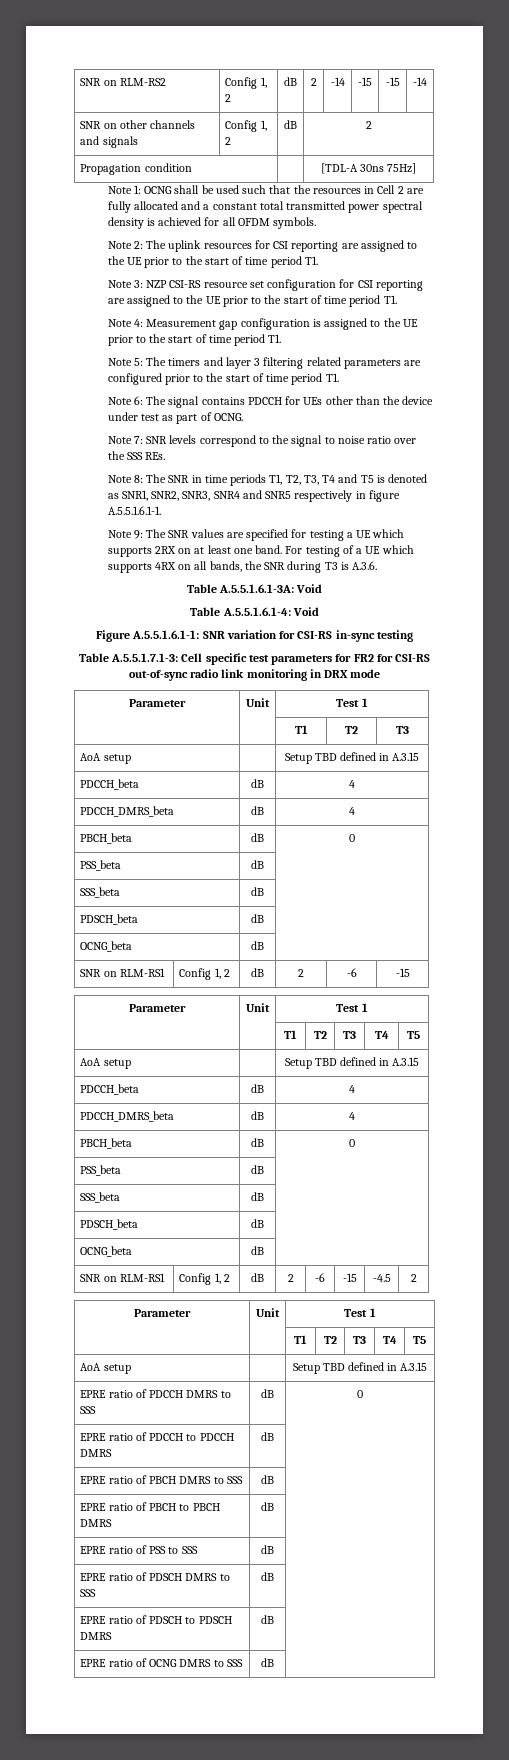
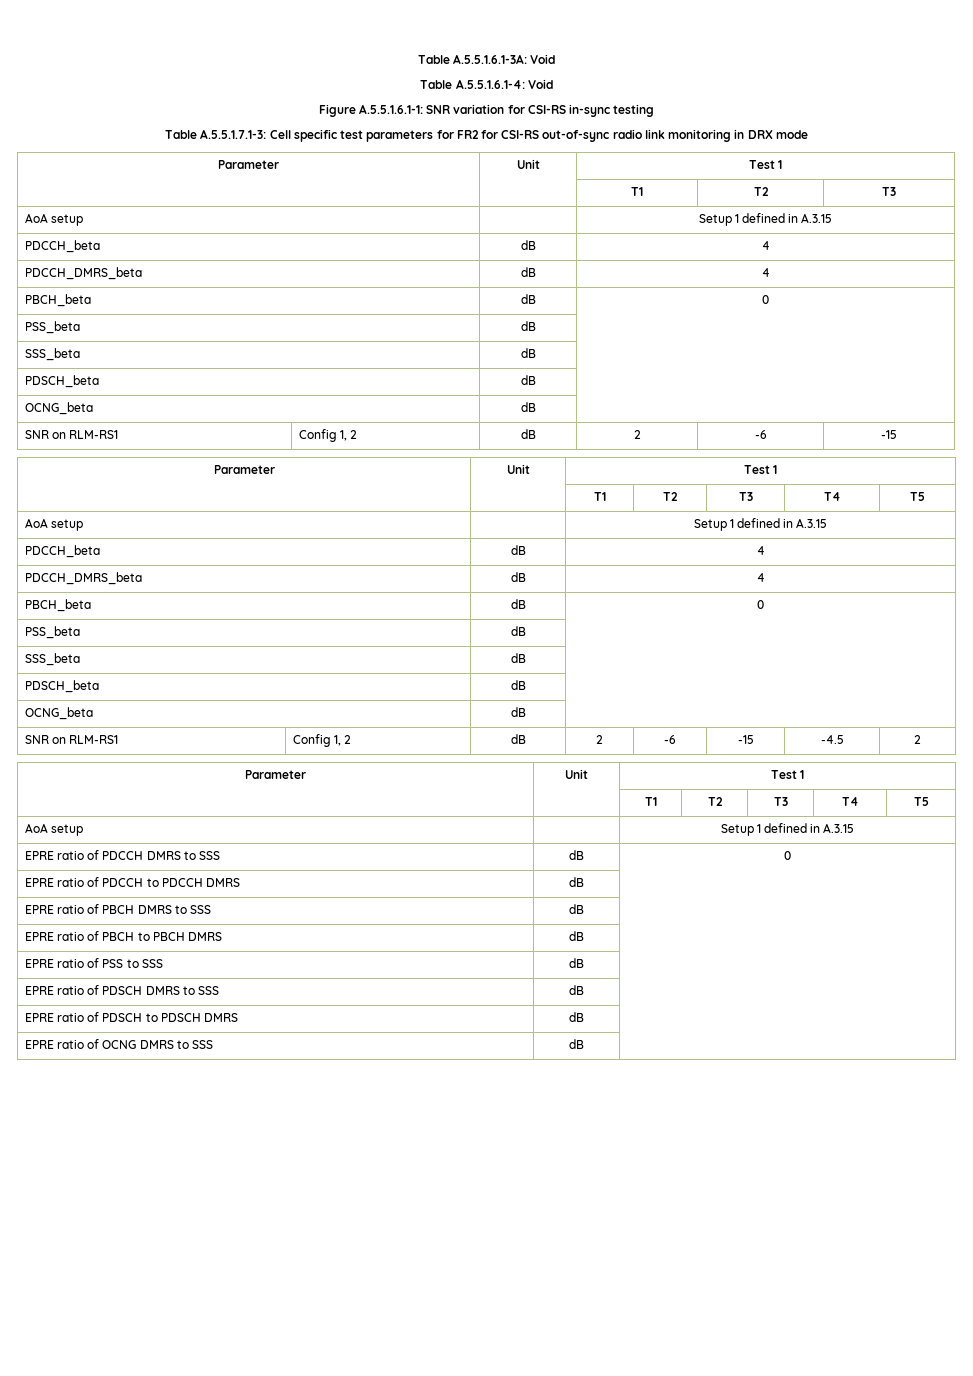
[80,78,166,86] [225,77,267,89] [225,94,232,102] [284,77,297,86] [310,78,317,86] [330,77,345,86] [358,77,372,86] [385,77,400,86] [413,77,427,86] [80,120,196,129] [80,136,138,148] [225,120,267,132] [225,137,232,145] [284,120,297,129] [365,121,372,129] [80,163,192,175] [320,163,417,174] [107,185,424,194] [107,201,423,213] [107,217,317,229] [107,240,418,252] [107,256,318,268] [107,279,423,291] [107,295,397,307] [107,318,418,330] [107,334,282,346] [107,357,422,369] [107,373,339,385] [107,396,434,408] [107,412,243,424] [107,435,417,447] [107,451,166,460] [107,474,428,486] [107,490,400,502] [107,506,161,515] [107,529,405,541] [107,545,414,557] [107,561,378,573] SNR on RLM-RS2 | Config 1, 2 | dB | 2 | -14 | -15 | -15 | -14 // SNR on other channels and signals | Config 1, 2 | dB | 2 // Propagation condition | | [TDL-A 30ns 75Hz] // Note 1: OCNG shall be used such that the resources in Cell 2 are fully allocated and a constant total transmitted power spectral density is achieved for all OFDM symbols. // Note 2: The uplink resources for CSI reporting are assigned to the UE prior to the start of time period T1. // Note 3: NZP CSI-RS resource set configuration for CSI reporting are assigned to the UE prior to the start of time period T1. // Note 4: Measurement gap configuration is assigned to the UE prior to the start of time period T1. // Note 5: The timers and layer 3 filtering related parameters are configured prior to the start of time period T1. // Note 6: The signal contains PDCCH for UEs other than the device under test as part of OCNG. // Note 7: SNR levels correspond to the signal to noise ratio over the SSS REs. // Note 8: The SNR in time periods T1, T2, T3, T4 and T5 is denoted as SNR1, SNR2, SNR3, SNR4 and SNR5 respectively in figure A.5.5.1.6.1-1. // Note 9: The SNR values are specified for testing a UE which supports 2RX on at least one band. For testing of a UE which supports 4RX on all bands, the SNR during T3 is A.3.6. // -> (417, 59) none
[314,753,337,761] TBD -> [734,214,739,223] 1
[314,1058,337,1066] TBD -> [729,519,734,528] 1
[322,1363,345,1371] TBD -> [756,824,761,833] 1

